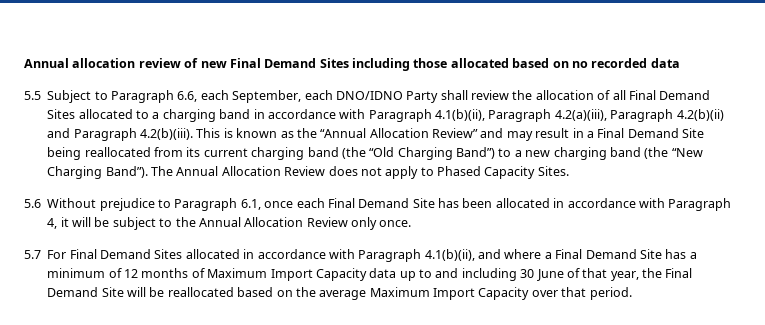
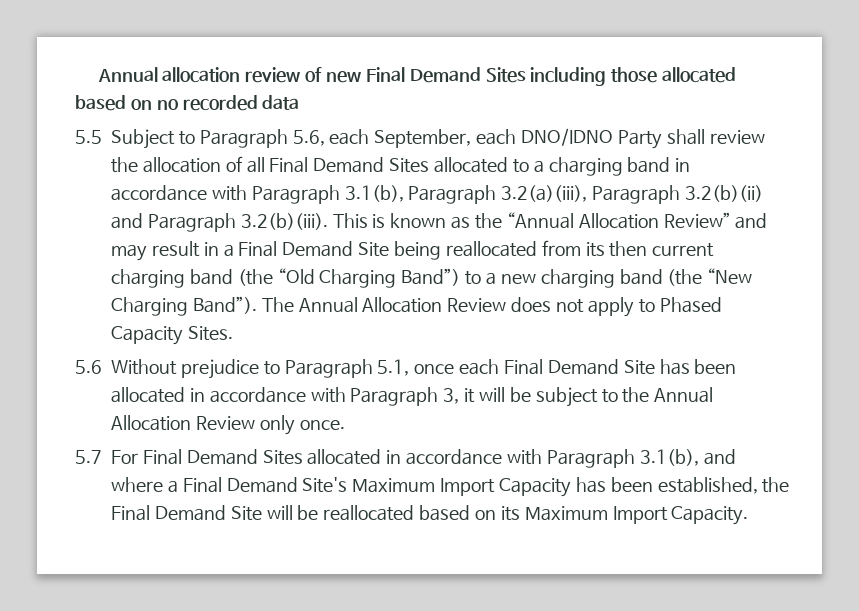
[177,91,198,102] 6.6, -> [292,130,325,146] 5.6,
[435,109,724,122] 4.1(b)(ii), Paragraph 4.2(a)(iii), Paragraph 4.2(b)(ii) -> [344,185,764,204] 3.1(b), Paragraph 3.2(a)(iii), Paragraph 3.2(b)(ii)
[140,128,193,140] 4.2(b)(iii). -> [240,213,328,230] 3.2(b)(iii).
(201, 152) none -> [609,241,648,257] then
[240,199,261,210] 6.1, -> [377,359,410,376] 5.1,
[47,218,58,229] 4, -> [443,388,460,404] 3,
[424,249,475,261] 4.1(b)(ii), -> [639,449,699,466] 3.1(b),
[639,249,697,259] [47,268,639,281] Site has a minimum of 12 months of Maximum Import Capacity data up to and including 30 June of that year, -> [302,477,758,497] Site's Maximum Import Capacity has been established,
[295,287,632,300] the average Maximum Import Capacity over that period. -> [500,506,749,525] its Maximum Import Capacity.

